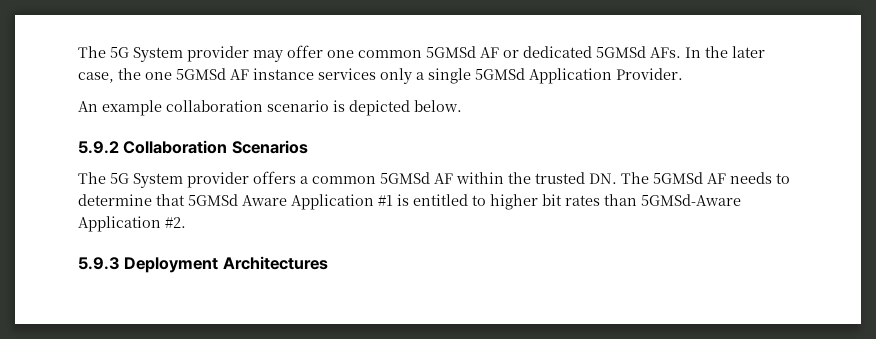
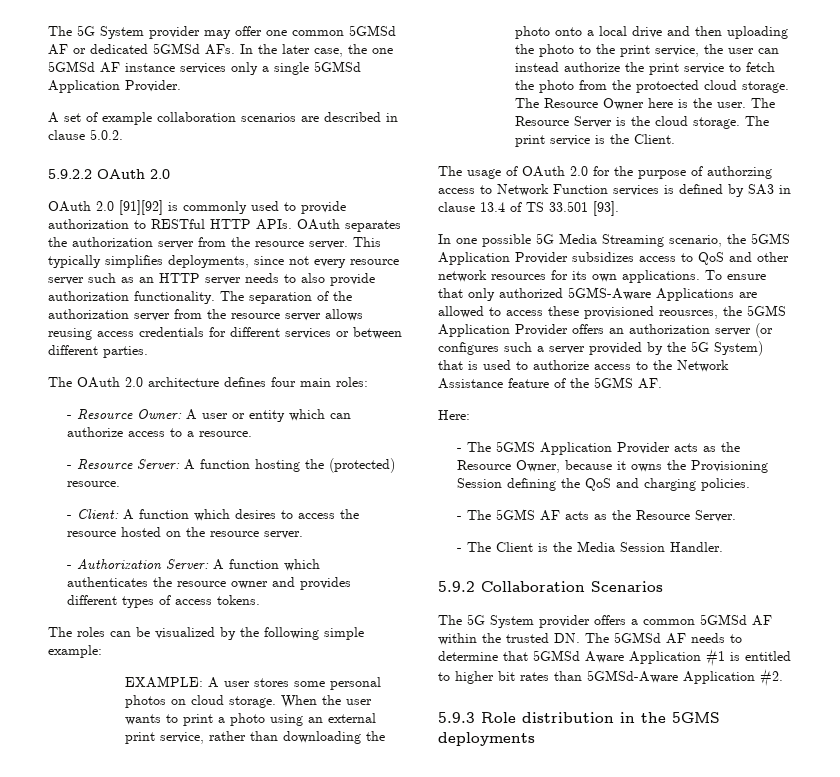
[78,100,462,116] An example collaboration scenario is depicted below. -> [48,112,398,125] [48,129,123,140] [48,169,170,179] [48,200,346,215] [48,219,401,232] [48,237,381,249] [48,255,399,268] [48,273,375,286] [48,291,352,304] [48,309,363,321] [48,327,402,340] [48,345,148,358] [48,377,368,388] [67,409,352,422] [67,427,253,437] [67,458,396,473] [67,481,121,487] [67,509,360,521] [67,527,304,539] [67,559,321,571] [67,577,352,590] [67,595,261,608] [48,627,364,640] [48,645,102,658] [124,676,381,690] [124,695,372,708] [124,713,376,726] [124,731,385,744] [514,26,788,39] [514,44,779,57] [514,62,775,75] [514,80,789,93] [514,98,775,110] [514,116,769,129] [514,134,675,147] [438,166,772,179] [438,184,791,197] [438,201,619,216] [438,233,790,247] [438,252,789,265] [438,270,766,283] [438,287,757,301] [438,305,786,319] [438,323,773,338] [438,341,763,356] [438,360,729,372] [438,377,662,389] [438,410,470,420] [457,441,741,455] [457,460,769,473] [457,478,751,491] [457,509,737,522] [457,541,724,552] A set of example collaboration scenarios are described in clause 5.0.2. // 5.9.2.2 OAuth 2.0 // OAuth 2.0 [91][92] is commonly used to provide authorization to RESTful HTTP APIs. OAuth separates the authorization server from the resource server. This typically simplifies deployments, since not every resource server such as an HTTP server needs to also provide authorization functionality. The separation of the authorization server from the resource server allows reusing access credentials for different services or between different parties. // The OAuth 2.0 architecture defines four main roles: // - Resource Owner: A user or entity which can authorize access to a resource. // - Resource Server: A function hosting the (protected) resource. // - Client: A function which desires to access the resource hosted on the resource server. // - Authorization Server: A function which authenticates the resource owner and provides different types of access tokens. // The roles can be visualized by the following simple example: // EXAMPLE: A user stores some personal photos on cloud storage. When the user wants to print a photo using an external print service, rather than downloading the photo onto a local drive and then uploading the photo to the print service, the user can instead authorize the print service to fetch the photo from the protoected cloud storage. The Resource Owner here is the user. The Resource Server is the cloud storage. The print service is the Client. // The usage of OAuth 2.0 for the purpose of authorzing access to Network Function services is defined by SA3 in clause 13.4 of TS 33.501 [93]. // In one possible 5G Media Streaming scenario, the 5GMS Application Provider subsidizes access to QoS and other network resources for its own applications. To ensure that only authorized 5GMS-Aware Applications are allowed to access these provisioned reousrces, the 5GMS Application Provider offers an authorization server (or configures such a server provided by the 5G System) that is used to authorize access to the Network Assistance feature of the 5GMS AF. // Here: // - The 5GMS Application Provider acts as the Resource Owner, because it owns the Provisioning Session defining the QoS and charging policies. // - The 5GMS AF acts as the Resource Server. // - The Client is the Media Session Handler.
[124,256,328,273] Deployment Architectures -> [481,712,720,723] [438,732,535,746] Role distribution in the 5GMS deployments

